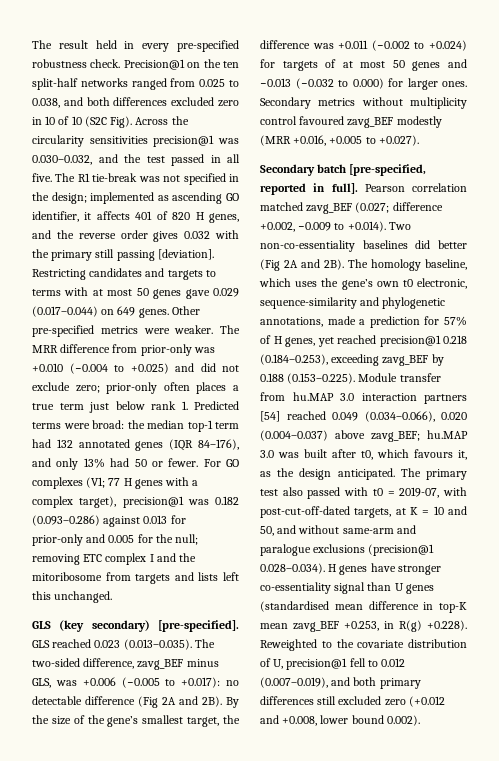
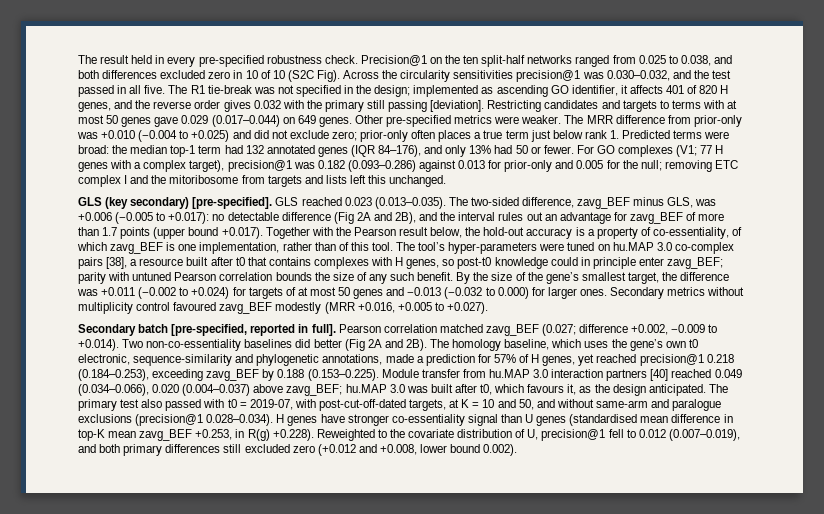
[202,696,222,707] 2B). -> [395,212,725,224] [78,227,743,239] [77,242,734,254] [78,257,724,269] [78,272,454,284] 2B), and the interval rules out an advantage for zavg_BEF of more than 1.7 points (upper bound +0.017). Together with the Pearson result below, the hold-out accuracy is a property of co-essentiality, of which zavg_BEF is one implementation, rather than of this tool. The tool’s hyper-parameters were tuned on hu.MAP 3.0 co-complex pairs [38], a resource built after t0 that contains complexes with H genes, so post-t0 knowledge could in principle enter zavg_BEF; parity with untuned Pearson correlation bounds the size of any such benefit.
[260,411,280,422] [54] -> [650,369,669,381] [40]

